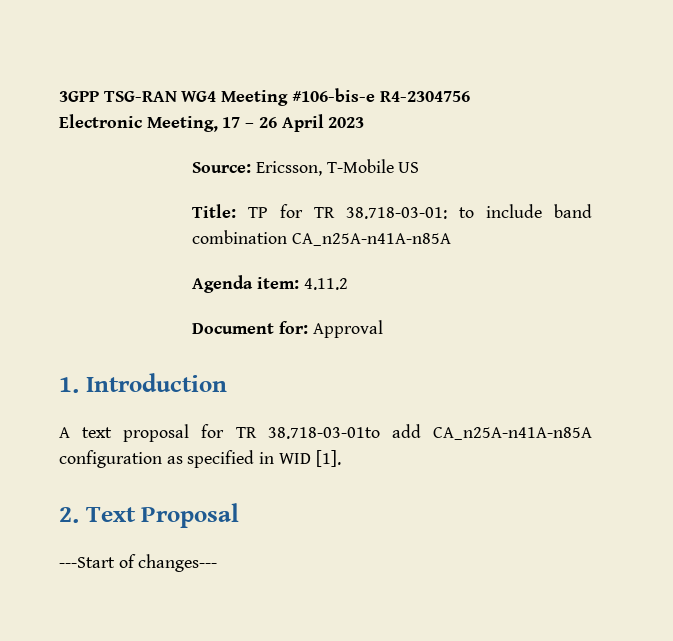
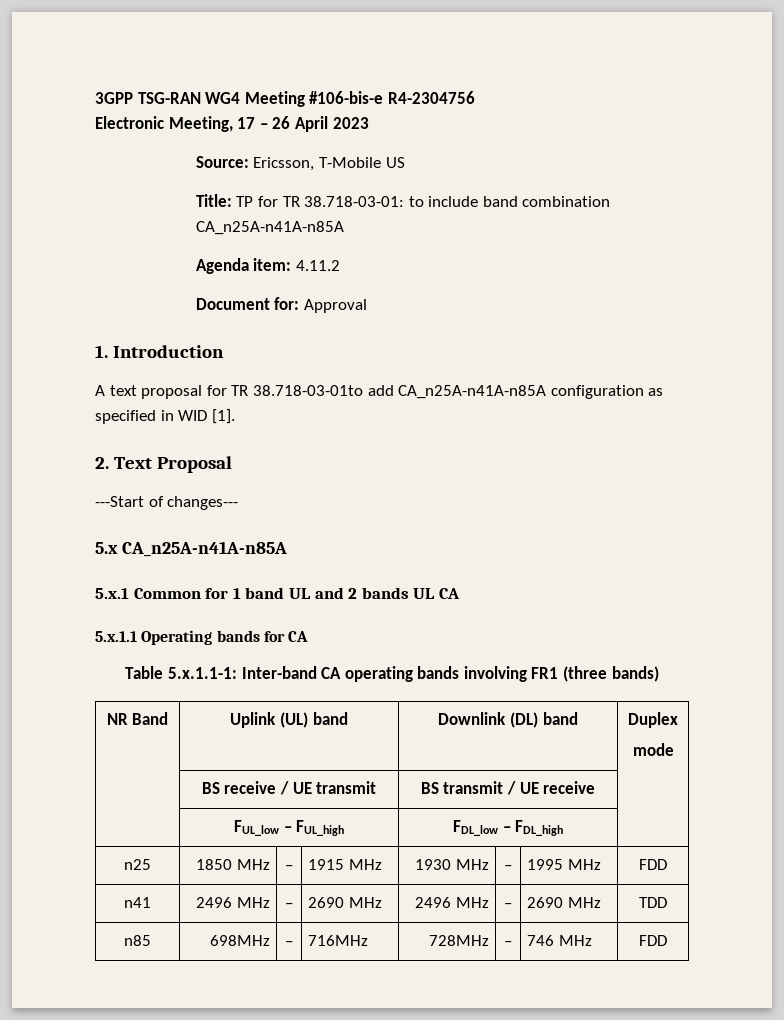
(218, 563) none -> [95,541,287,557] [95,587,460,599] [95,630,309,645] [125,666,659,682] [106,712,169,725] [230,712,348,728] [438,712,578,728] [628,712,678,728] [632,743,674,756] [201,781,377,795] [420,781,596,795] [233,820,345,836] [452,820,564,836] [124,859,151,870] [196,859,270,870] [285,865,293,870] [308,859,382,870] [415,859,489,870] [504,865,512,870] [527,859,601,870] [639,859,667,870] [124,897,151,908] [196,897,270,908] [285,903,293,908] [308,897,382,908] [415,897,489,908] [504,903,512,908] [527,897,601,908] [639,897,667,908] [124,935,151,946] [209,935,270,946] [285,941,293,946] [308,935,369,946] [428,935,489,946] [504,941,512,946] [527,935,592,946] [639,935,667,946] // 5.x CA_n25A-n41A-n85A // 5.x.1 Common for 1 band UL and 2 bands UL CA // 5.x.1.1 Operating bands for CA // Table 5.x.1.1-1: Inter-band CA operating bands involving FR1 (three bands) // NR Band | Uplink (UL) band | Downlink (DL) band | Duplex // mode // | BS receive / UE transmit | BS transmit / UE receive | // | FUL_low – FUL_high | FDL_low – FDL_high | // n25 | 1850 MHz | – | 1915 MHz | 1930 MHz | – | 1995 MHz | FDD // n41 | 2496 MHz | – | 2690 MHz | 2496 MHz | – | 2690 MHz | TDD // n85 | 698MHz | – | 716MHz | 728MHz | – | 746 MHz | FDD

